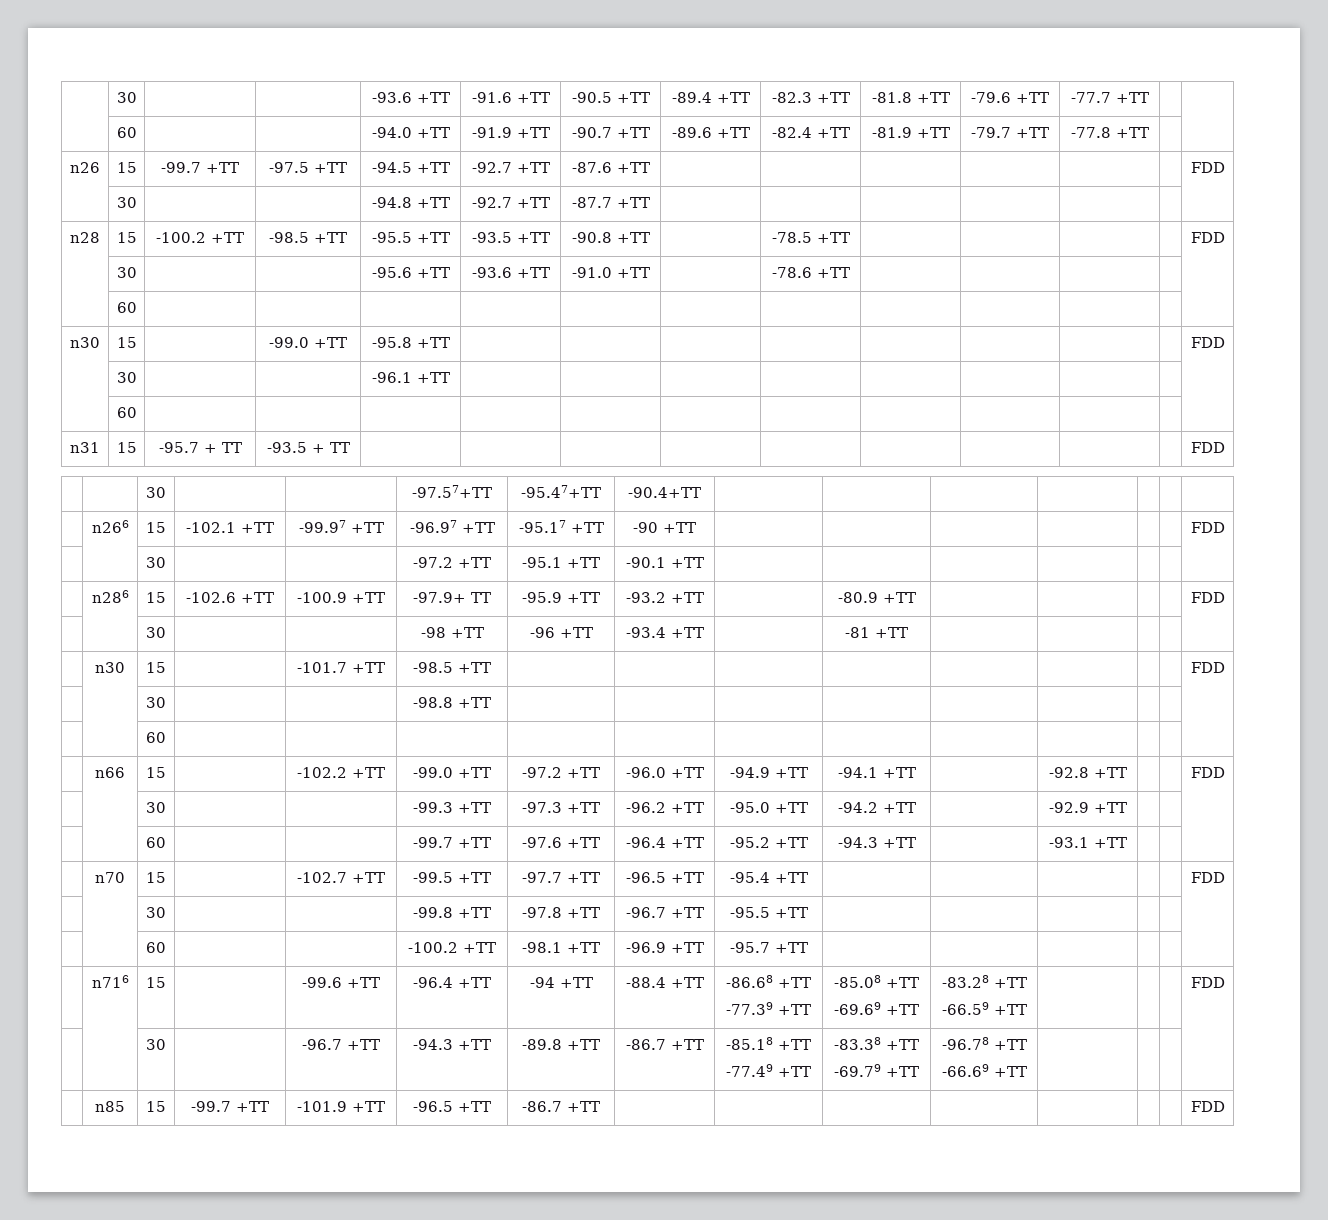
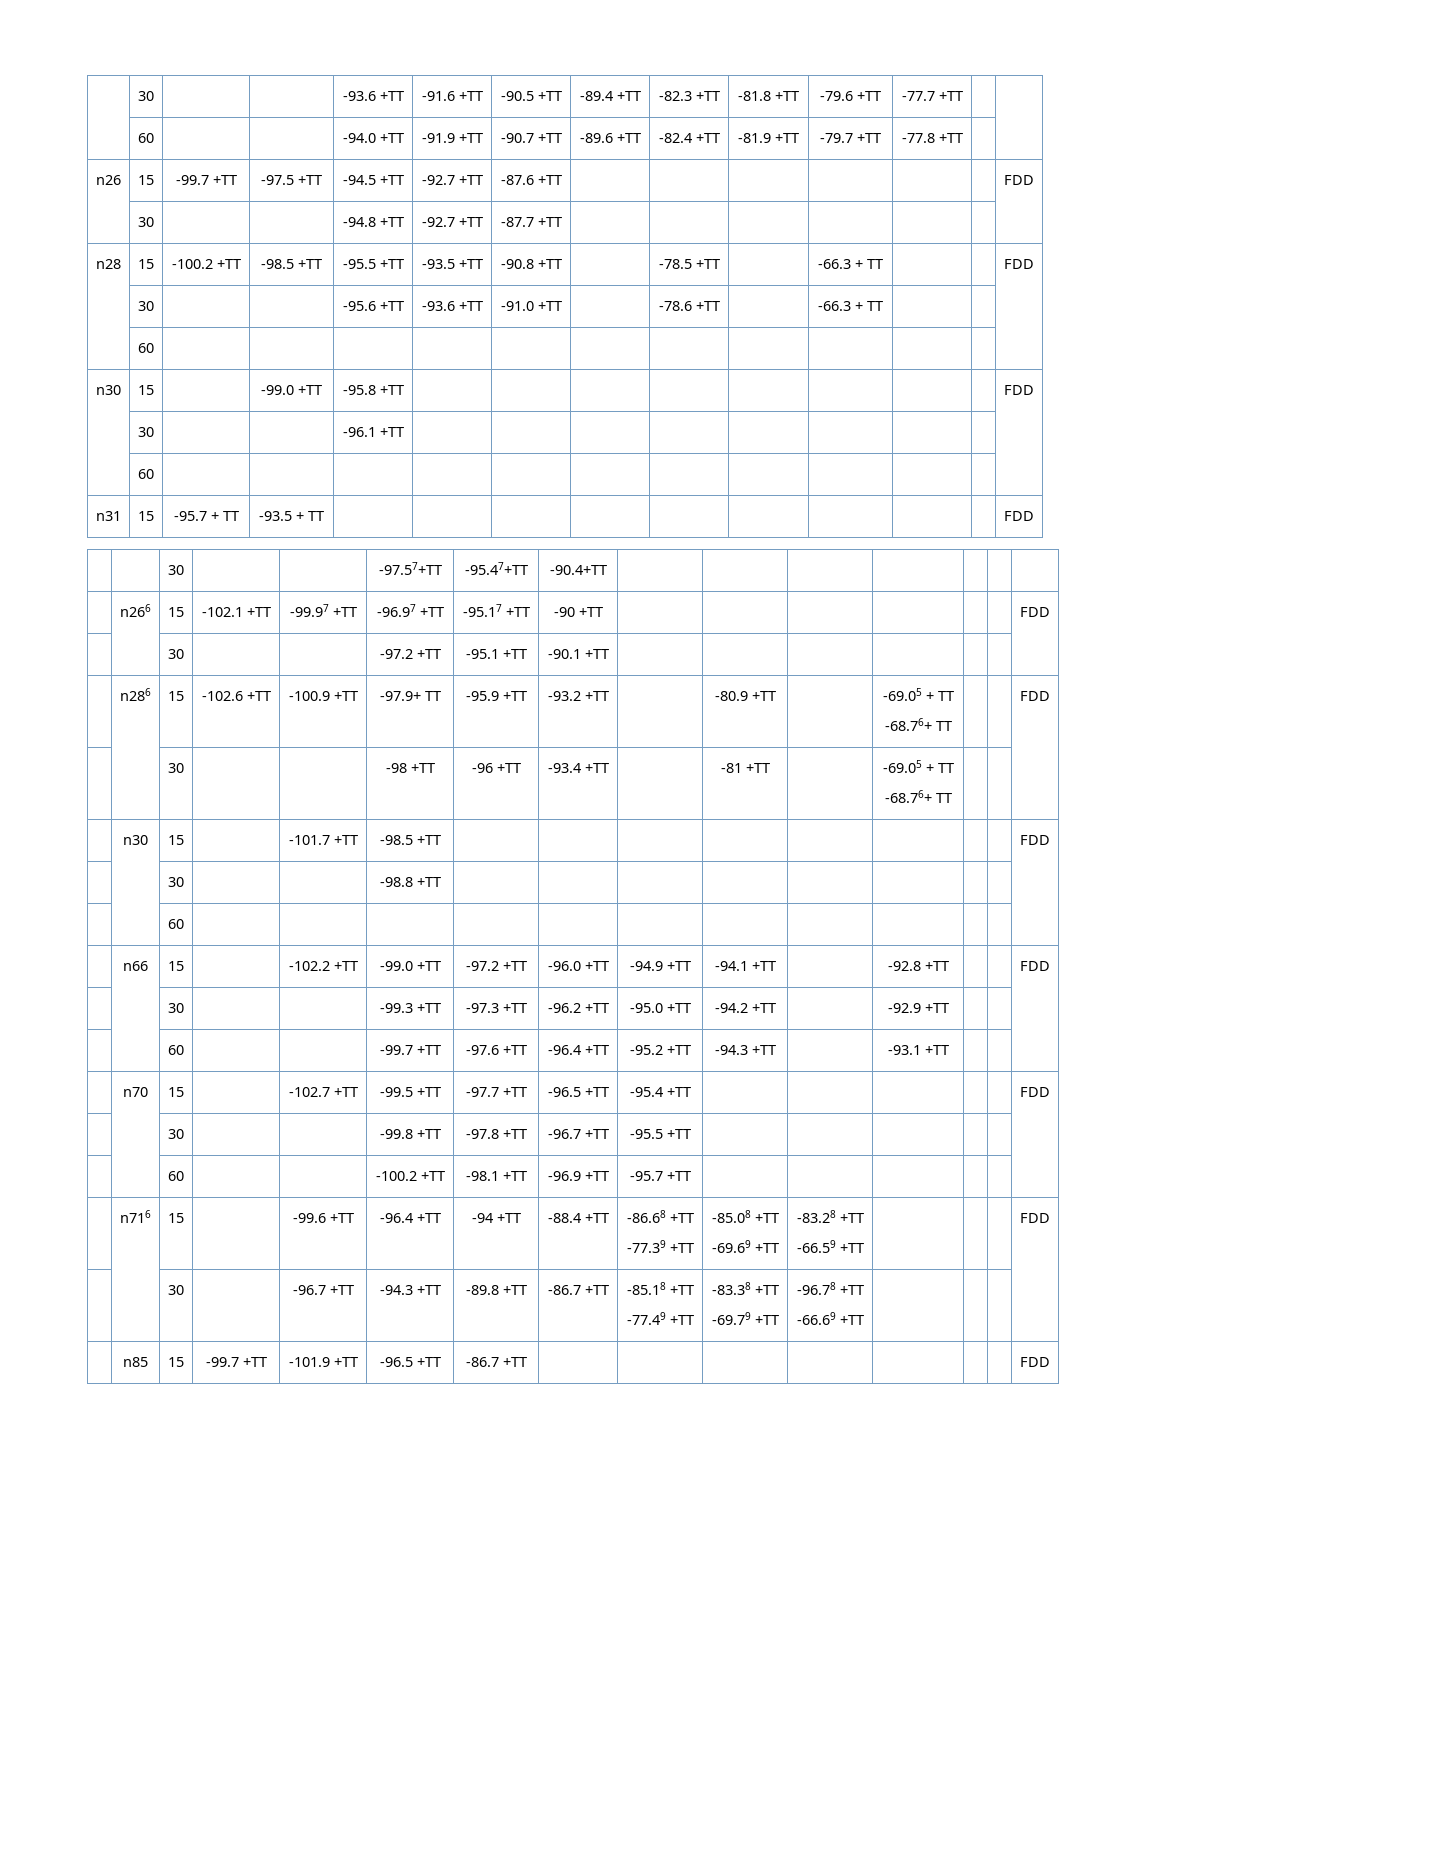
(850, 237) none -> [818,259,883,269] -66.3 + TT
(850, 272) none -> [818,301,883,311] -66.3 + TT
(916, 597) none -> [882,688,954,701] [884,718,952,731] -69.05 + TT // -68.76+ TT
(908, 632) none -> [882,760,954,773] [884,790,952,803] -69.05 + TT // -68.76+ TT

